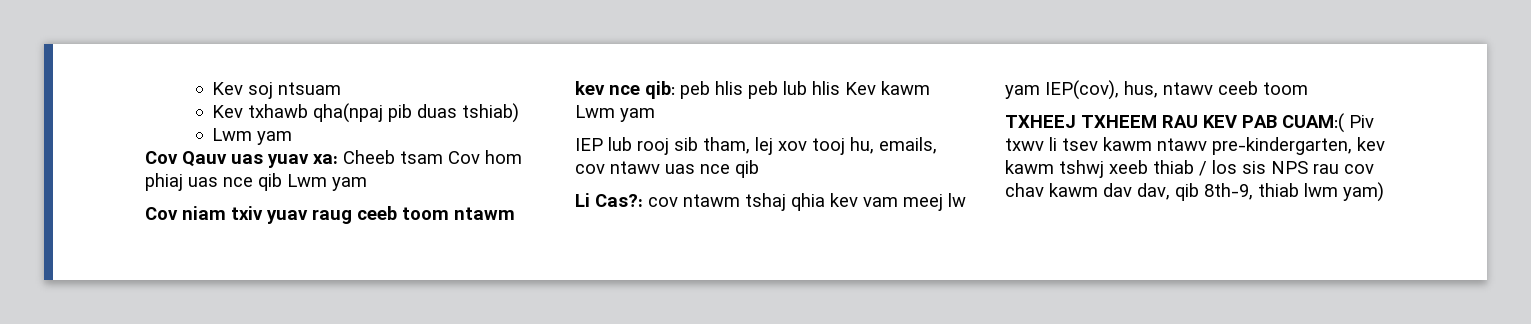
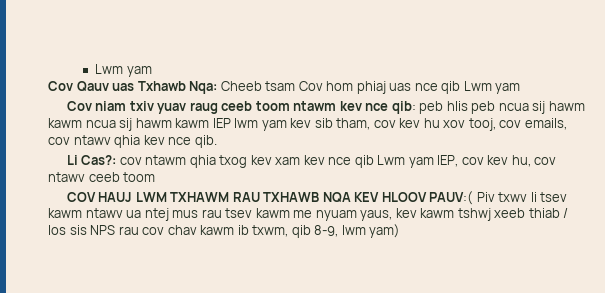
[212,82,342,99] [212,103,520,123] Kev soj ntsuam // Kev txhawb qha(npaj pib duas tshiab) // -> (95, 69) none
[267,154,338,168] yuav xa: -> [137,81,218,94] Txhawb Nqa:
[783,81,930,95] [575,105,655,122] [575,137,937,155] [575,160,759,178] [575,193,966,211] [1005,80,1308,100] [1005,113,1344,133] lub hlis Kev kawm Lwm yam // IEP lub rooj sib tham, lej xov tooj hu, emails, cov ntawv uas nce qib // Li Cas?: cov ntawm tshaj qhia kev vam meej lw yam IEP(cov), hus, ntawv ceeb toom // TXHEEJ TXHEEM RAU KEV PAB CUAM:( -> [498,101,585,114] [48,118,567,131] [48,135,217,148] [66,155,557,168] [48,172,156,182] [66,191,474,205] ncua sij hawm kawm ncua sij hawm kawm IEP lwm yam kev sib tham, cov kev hu xov tooj, cov emails, cov ntawv qhia kev nce qib. // Li Cas?: cov ntawm qhia txog kev xam kev nce qib Lwm yam IEP, cov kev hu, cov ntawv ceeb toom // COV HAUJ LWM TXHAWM RAU TXHAWB NQA KEV HLOOV PAUV:(
[1212,137,1352,155] pre-kindergarten, -> [126,208,393,221] ua ntej mus rau tsev kawm me nyuam yaus,
[1103,183,1299,201] dav dav, qib 8th-9, thiab -> [237,225,339,238] ib txwm, qib 8-9,

